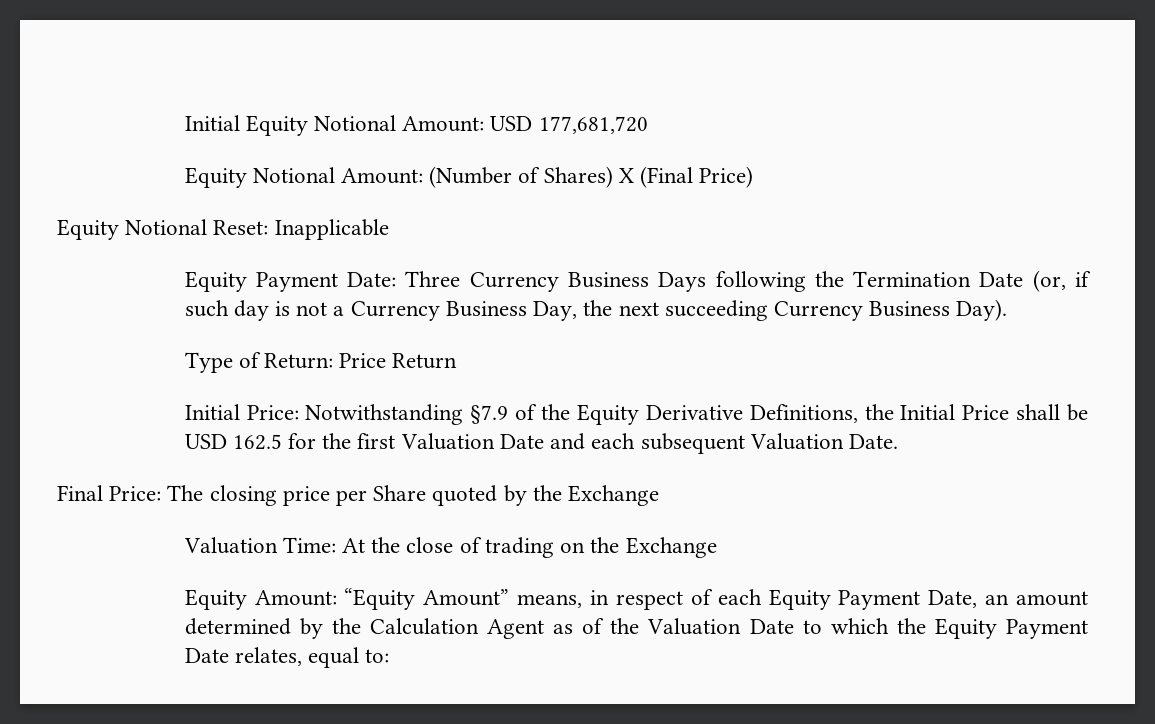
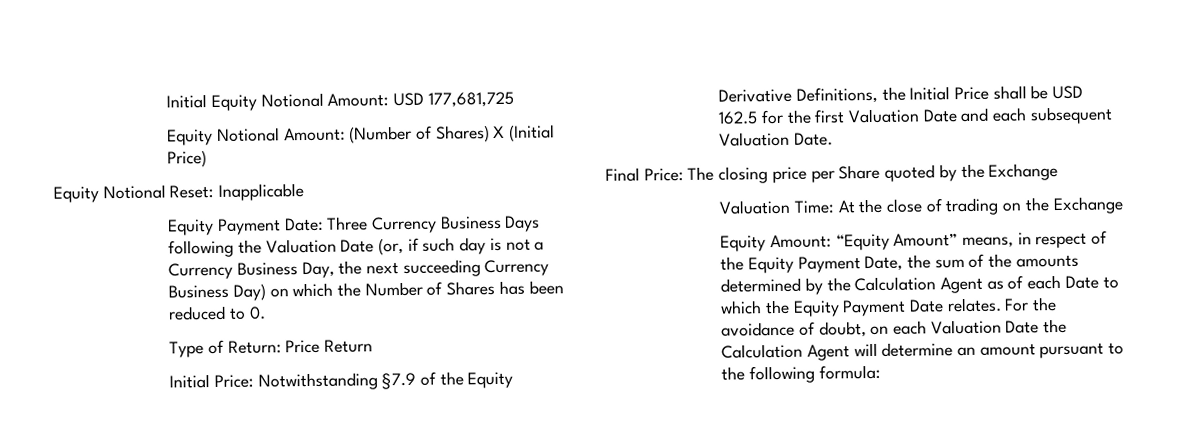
[538,116,648,134] 177,681,720 -> [427,91,514,108] 177,681,725
[640,166,694,188] (Final -> [509,124,556,142] (Initial
[853,271,972,287] Termination -> [265,238,337,254] Valuation
[956,299,1008,321] Day). -> [232,280,564,301] [168,305,266,321] Day) on which the Number of Shares has been reduced to 0.
[717,589,762,605] each -> [720,256,745,271] the
[985,591,1089,606] an amount -> [907,253,1079,269] the sum of the amounts
[610,618,742,635] the Valuation -> [1027,274,1062,290] each
[234,647,390,668] relates, equal to: -> [946,297,1058,313] [721,318,1068,338] [721,342,1125,361] [721,364,881,384] relates. For the avoidance of doubt, on each Valuation Date the Calculation Agent will determine an amount pursuant to the following formula:

